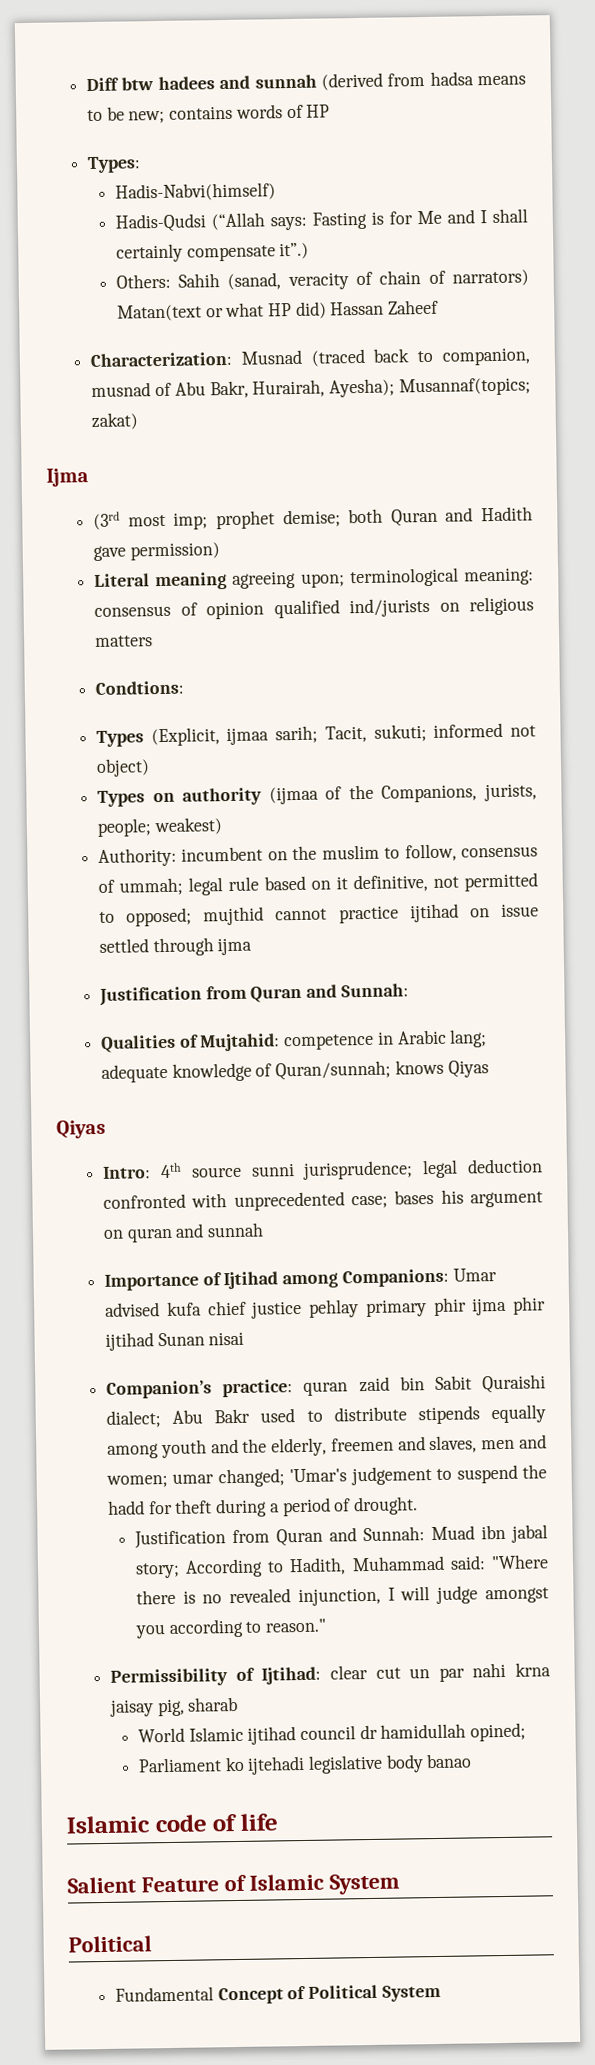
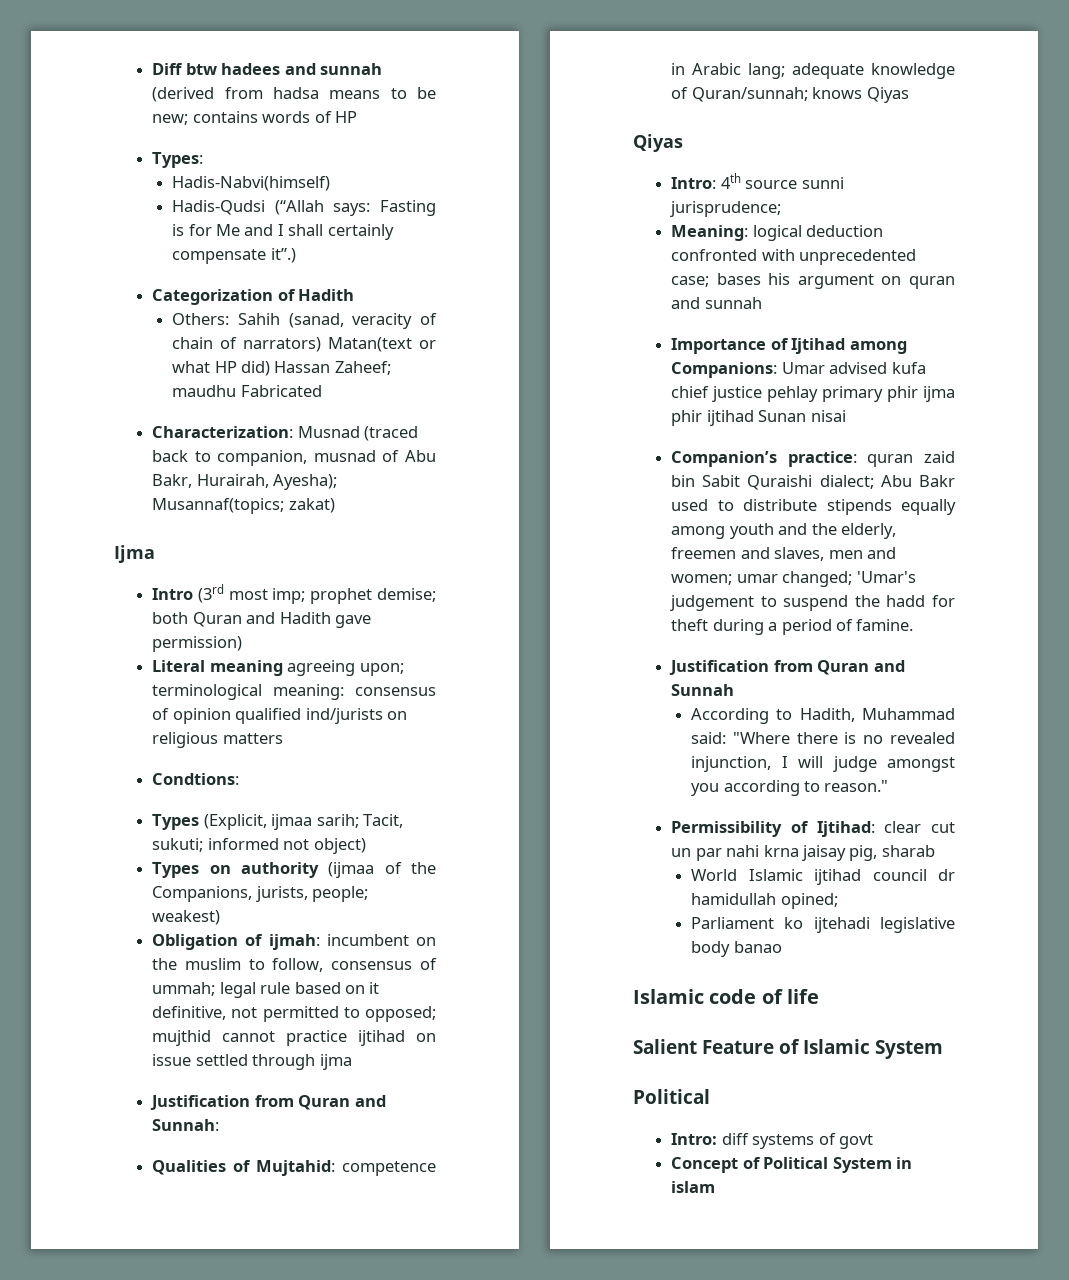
(310, 251) none -> [152,289,355,305] // Categorization of Hadith
[388,299,440,315] Zaheef -> [334,361,391,375] [172,385,322,397] Zaheef; maudhu Fabricated
(89, 477) none -> [152,588,194,600] Intro
[98,847,178,867] Authority: -> [152,934,320,950] Obligation of ijmah:
[422,1159,459,1179] legal -> [671,225,802,241] // Meaning: logical
[353,1496,419,1516] [133,1524,548,1549] [134,1562,180,1579] drought. // Justification from Quran and Sunnah: Muad ibn jabal story; -> [856,619,914,631] [669,660,905,675] [671,684,735,696] famine. // Justification from Quran and Sunnah //
[115,1986,215,2002] Fundamental -> [671,1133,873,1149] Intro: diff systems of govt //
(441, 1993) none -> [895,1157,912,1169] [671,1181,716,1193] in islam

